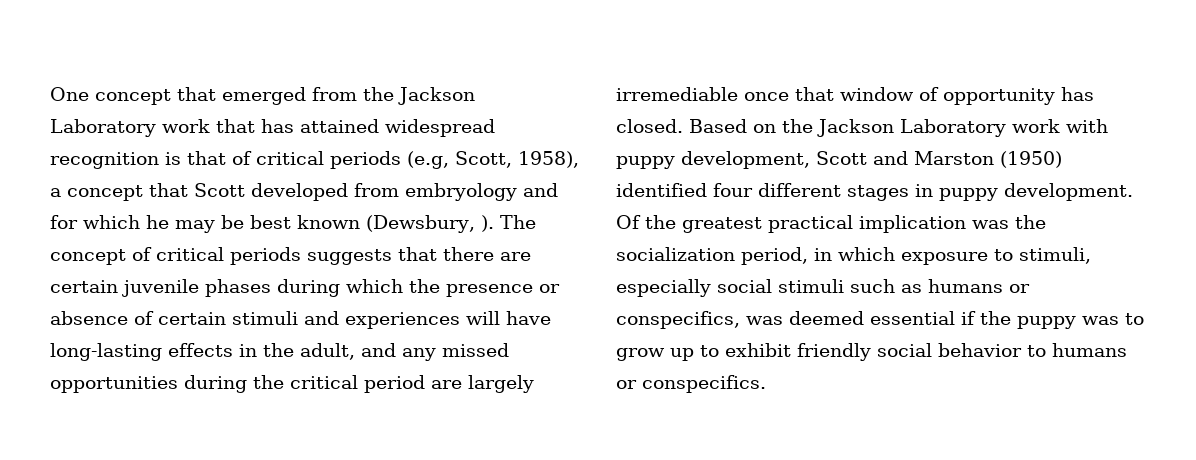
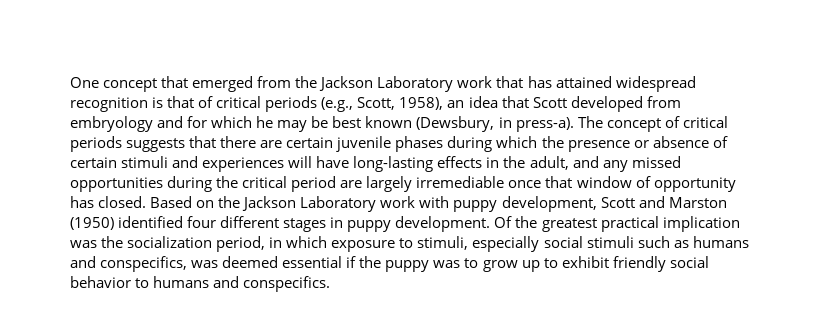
[407,151,449,169] (e.g, -> [321,97,354,112] (e.g.,
[50,185,143,201] a concept -> [447,96,498,108] an idea
[480,215,494,232] ). -> [498,117,574,132] in press-a).
[1009,284,1030,293] or -> [70,256,96,268] and
[616,380,637,389] or -> [213,276,240,288] and

